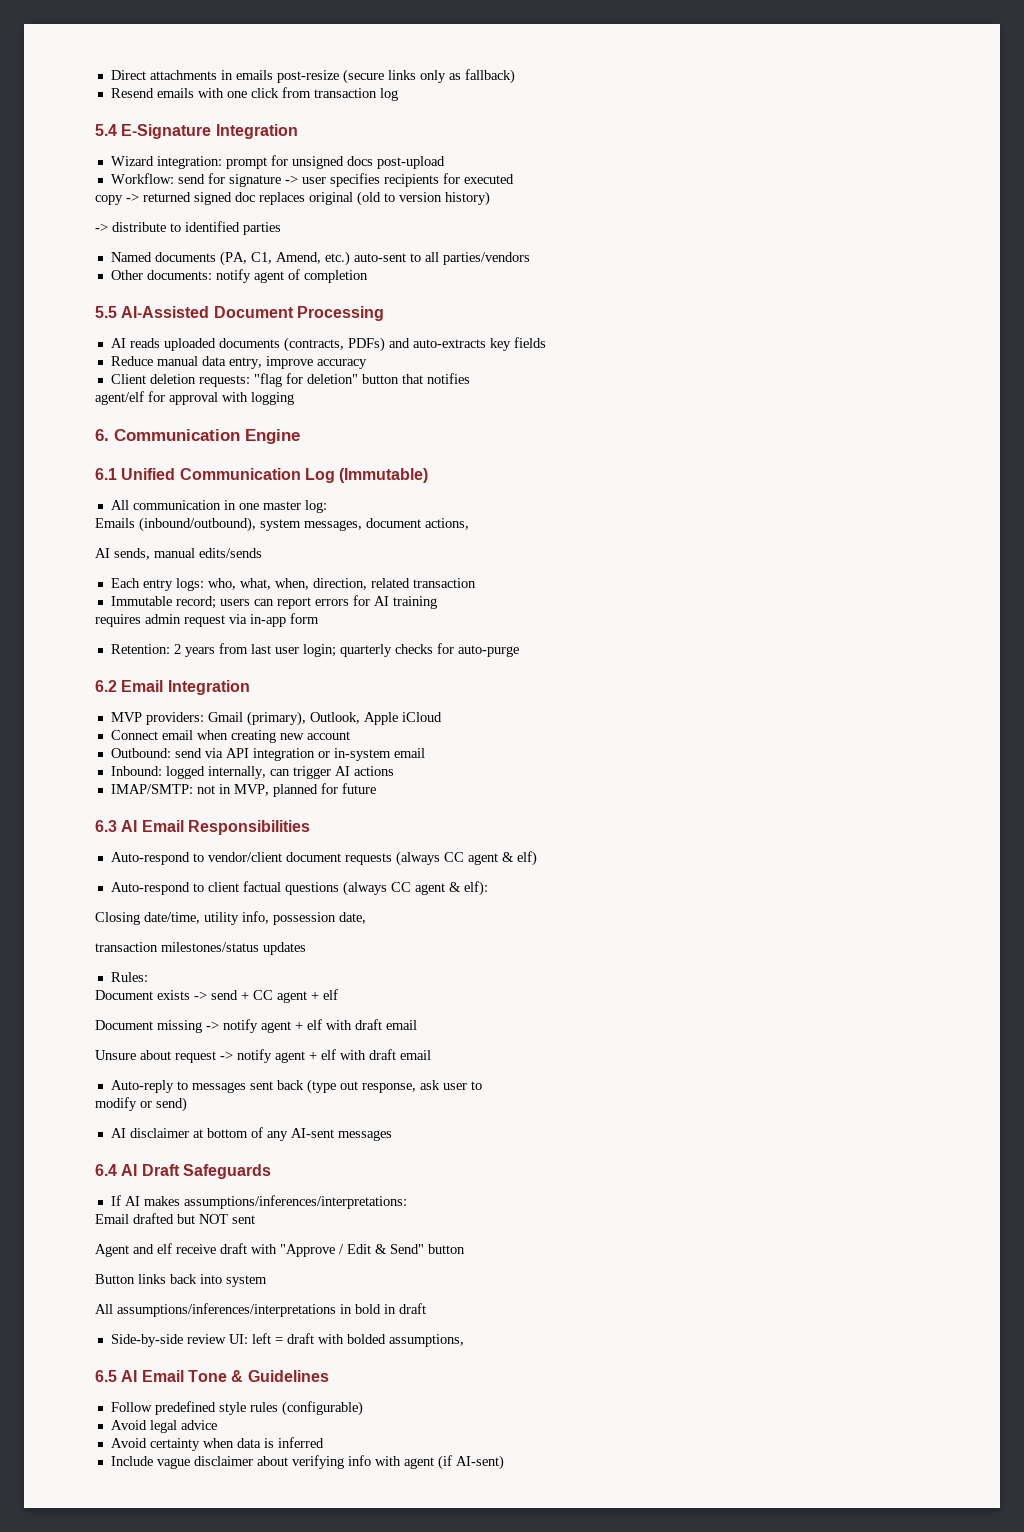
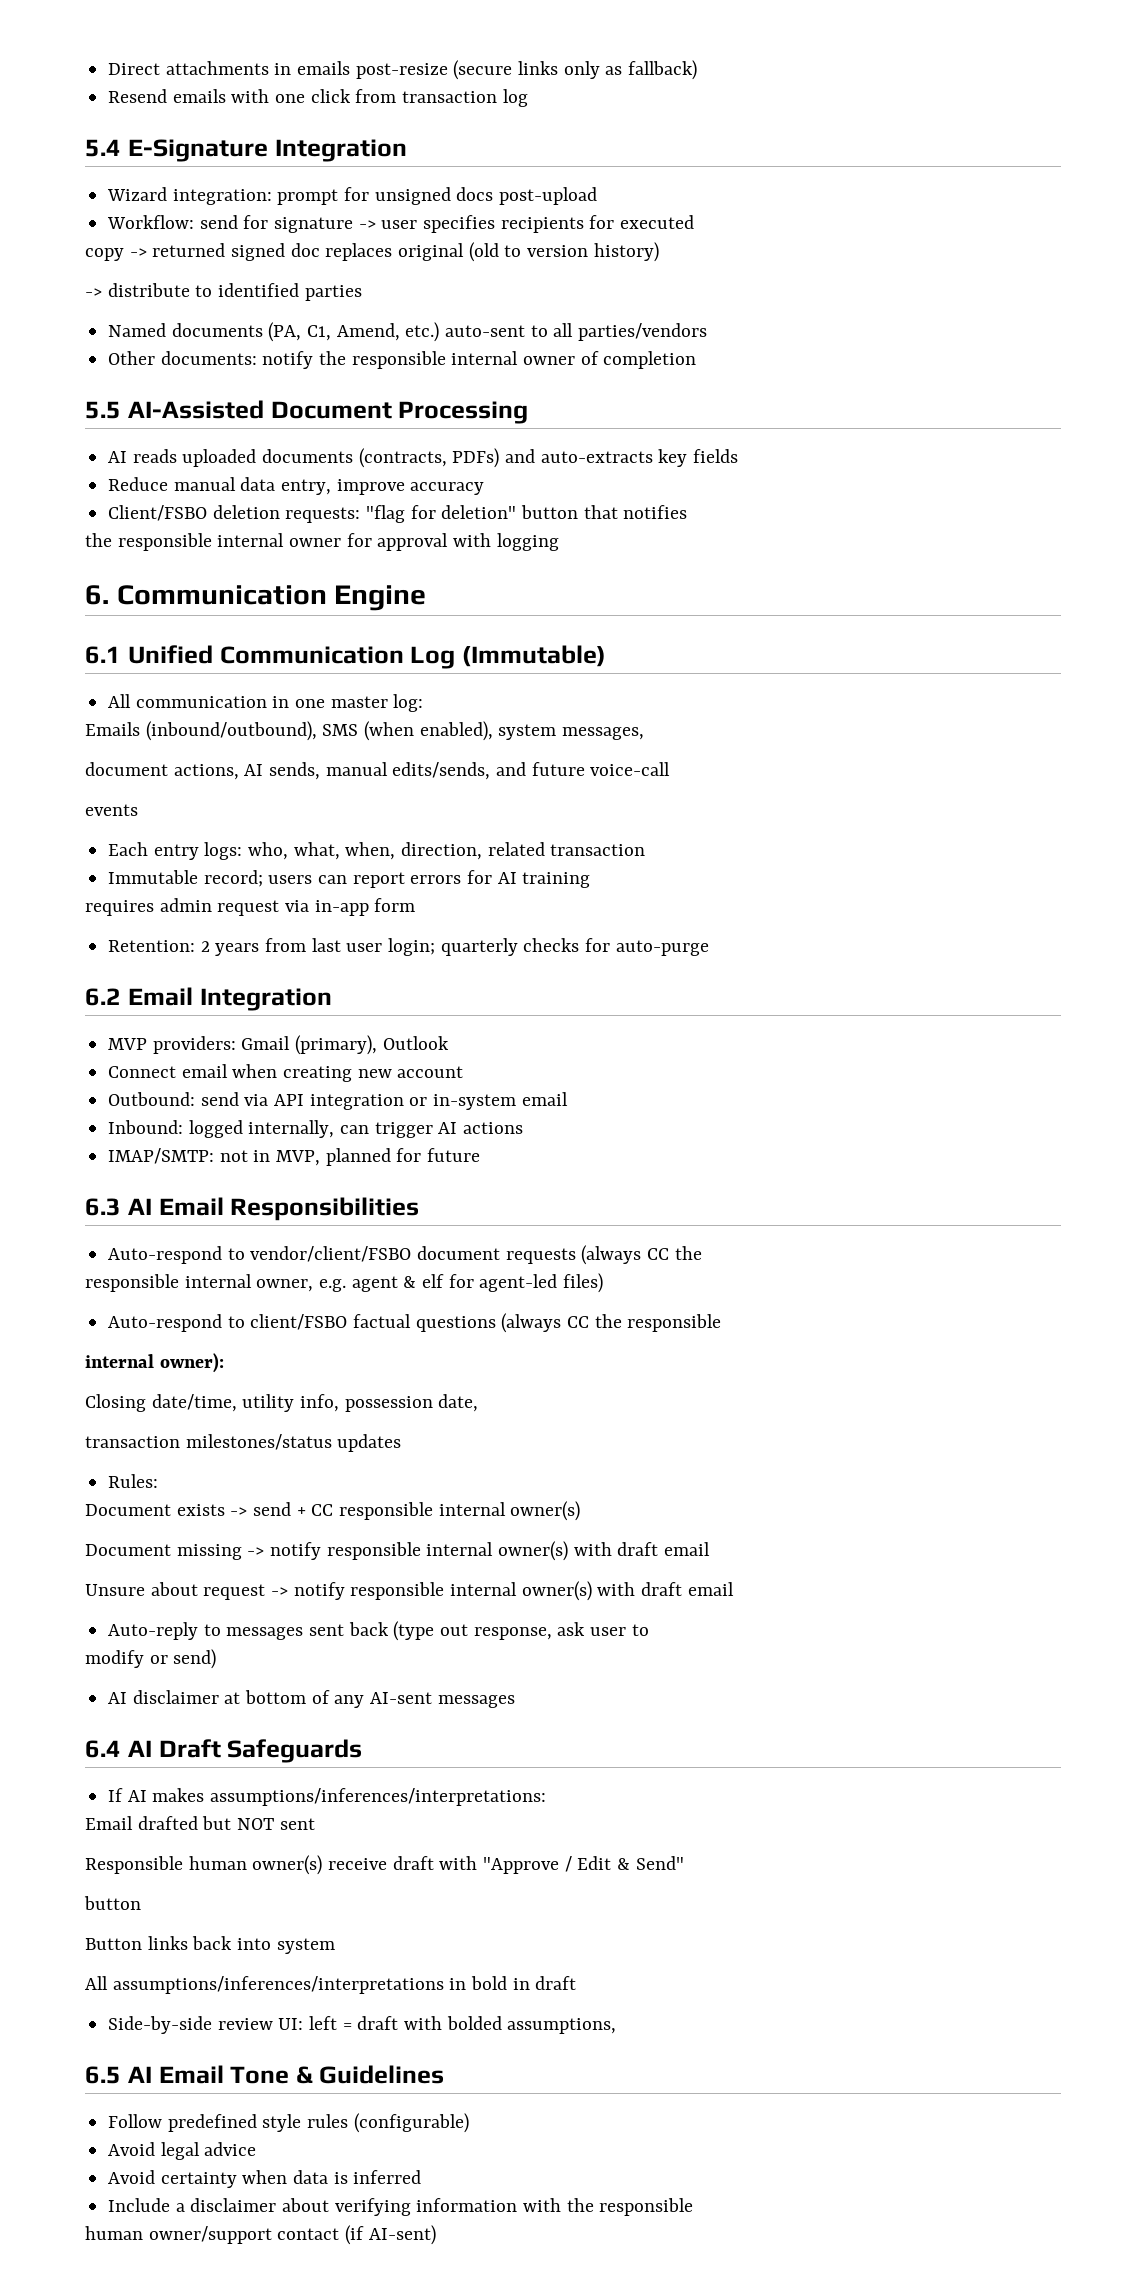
[253,271,284,283] agent -> [319,351,576,369] the responsible internal owner
[110,374,146,384] Client -> [108,505,208,521] Client/FSBO
[95,391,144,405] agent/elf -> [85,533,342,551] the responsible internal owner
(256, 524) none -> [322,721,493,741] SMS (when enabled),
(362, 525) none -> (645, 733) //
(469, 524) // -> (239, 772) none
[199,548,262,558] edits/sends -> [392,762,671,780] [85,804,138,816] edits/sends, and future voice-call // events
[309,712,442,725] Outlook, Apple iCloud -> [382,1036,449,1050] Outlook
[207,852,282,862] vendor/client -> [250,1246,412,1262] vendor/client/FSBO
[467,851,537,866] [110,882,239,895] agent & elf) // Auto-respond to client -> [674,1246,702,1260] [85,1273,604,1293] [108,1314,348,1332] the // responsible internal owner, e.g. agent & elf for agent-led files) // Auto-respond to client/FSBO
[414,881,488,896] agent & elf): -> [594,1314,722,1332] [85,1353,224,1373] the responsible // internal owner):
[277,989,338,1003] agent + elf -> [339,1501,581,1521] responsible internal owner(s)
[261,1019,322,1033] agent + elf -> [326,1541,569,1561] responsible internal owner(s)
[275,1049,336,1063] agent + elf -> [350,1581,592,1601] responsible internal owner(s)
[95,1243,172,1257] Agent and elf -> [85,1855,323,1875] Responsible human owner(s)
(424, 1249) none -> (684, 1863) //
[156,1458,190,1469] vague -> [175,2203,185,2212] a
[347,1455,434,1469] info with agent -> [416,2198,694,2216] [85,2226,340,2244] information with the responsible // human owner/support contact

